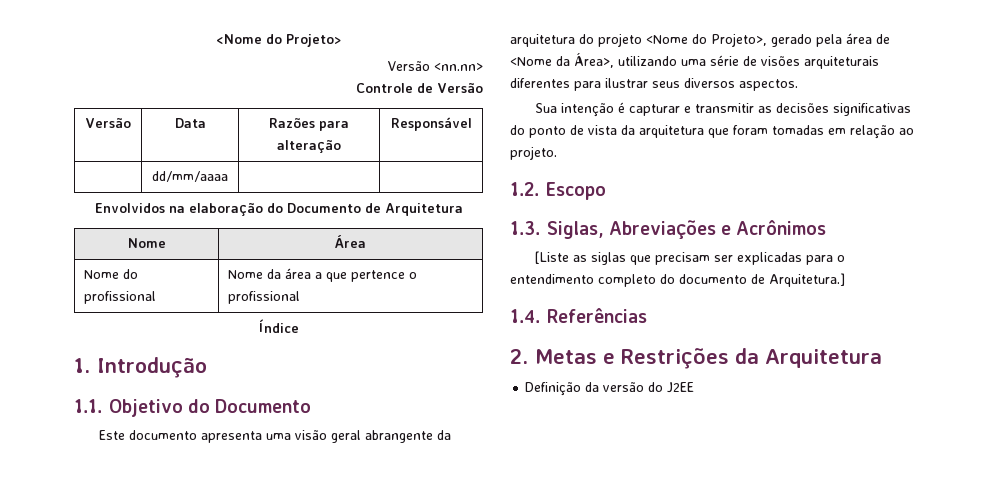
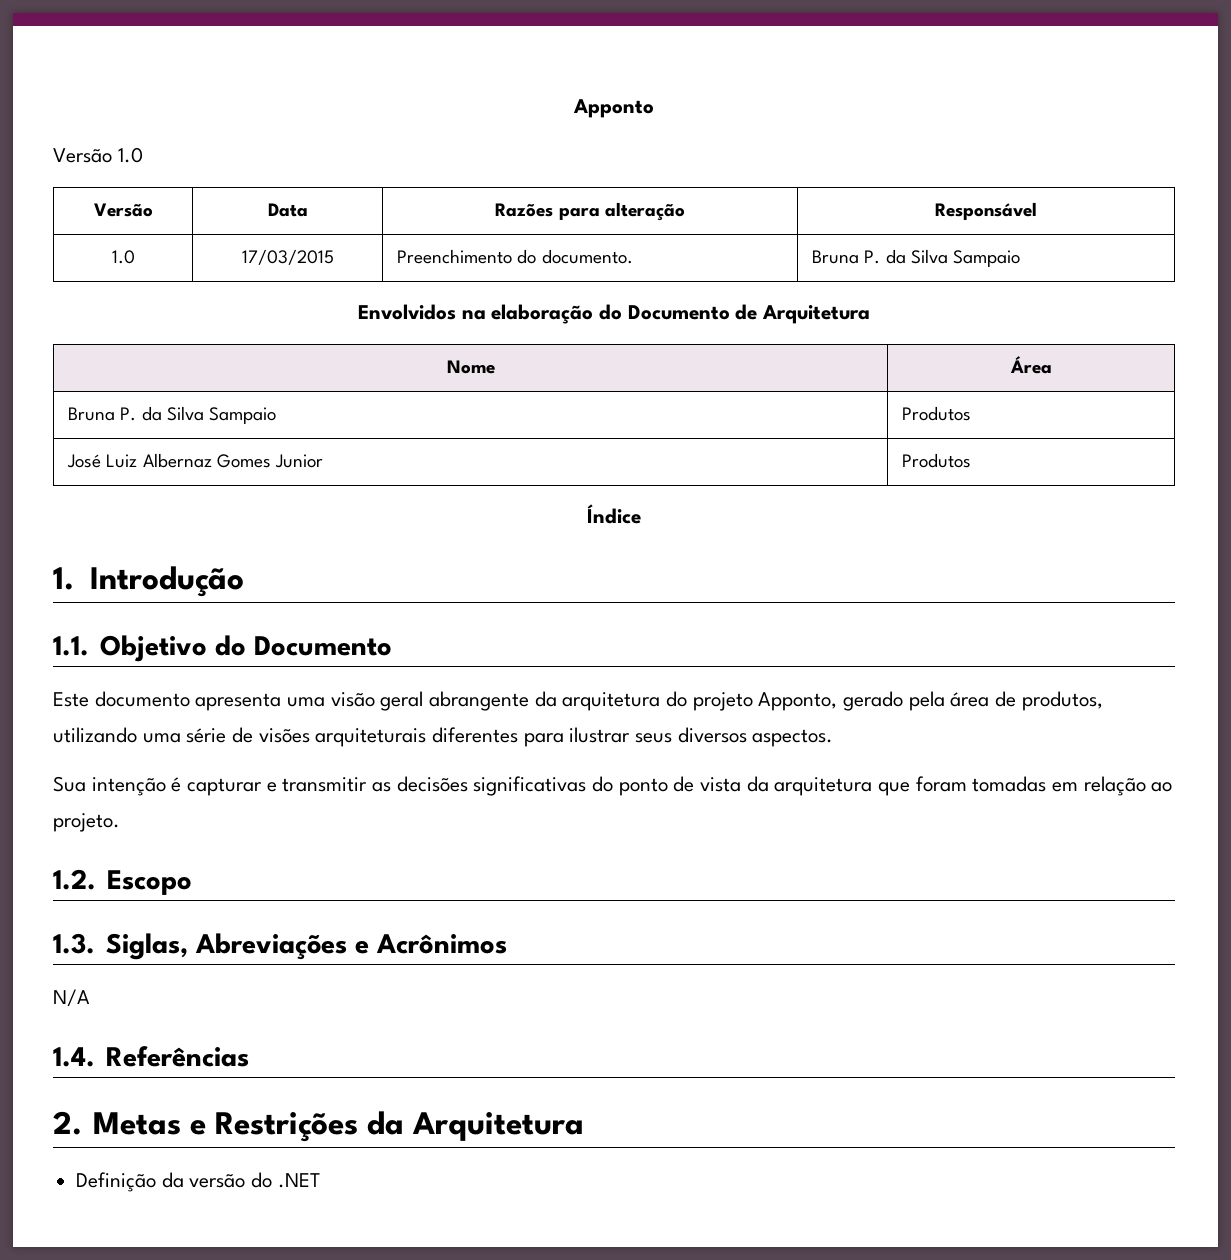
[216,34,341,47] [388,61,483,71] [356,83,483,93] <Nome do Projeto> // Versão <nn.nn> // Controle de Versão -> [573,99,654,118] [53,147,143,163] Apponto // Versão 1.0
[152,171,228,182] | dd/mm/aaaa | | -> [111,250,135,264] [241,249,334,265] [397,249,633,264] [812,249,1020,267] 1.0 | 17/03/2015 | Preenchimento do documento. | Bruna P. da Silva Sampaio
[84,269,139,279] [84,291,157,304] [228,268,418,282] [228,291,301,304] Nome do profissional | Nome da área a que pertence o profissional -> [68,406,276,424] [902,406,972,421] [67,453,323,468] [902,453,972,468] Bruna P. da Silva Sampaio | Produtos // José Luiz Albernaz Gomes Junior | Produtos
[646,33,767,47] <Nome do Projeto>, -> [758,692,838,711] Apponto,
[510,53,614,68] <Nome da Área>, -> [1021,691,1103,711] produtos,
[534,251,845,265] [510,273,845,287] [Liste as siglas que precisam ser explicadas para o entendimento completo do documento de Arquitetura.] -> [53,989,90,1007] N/A
[667,382,695,393] J2EE -> [277,1173,320,1188] .NET

